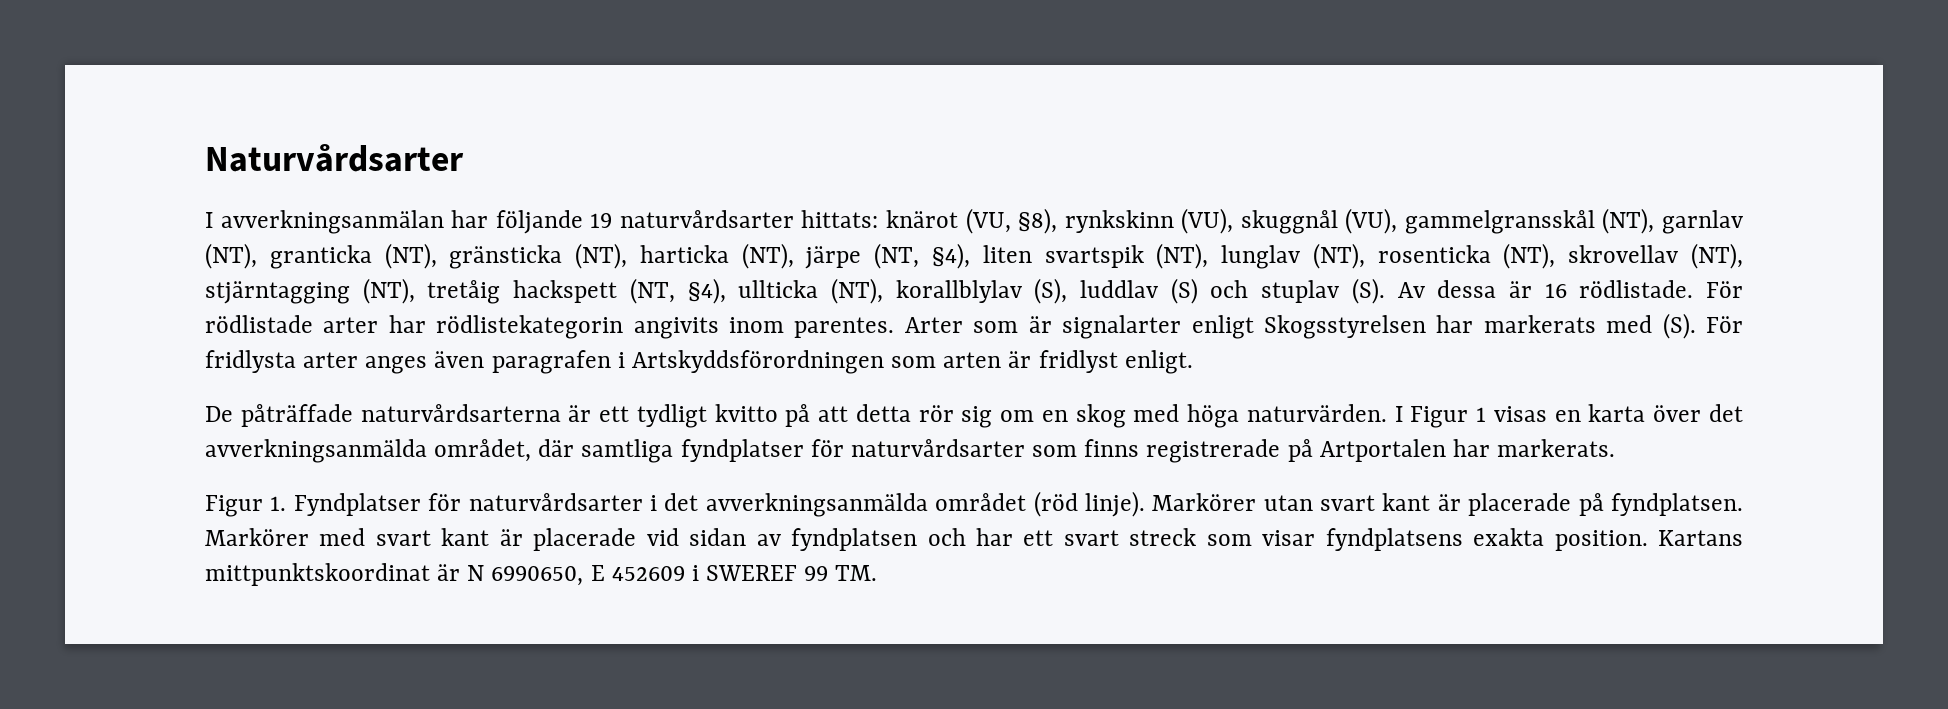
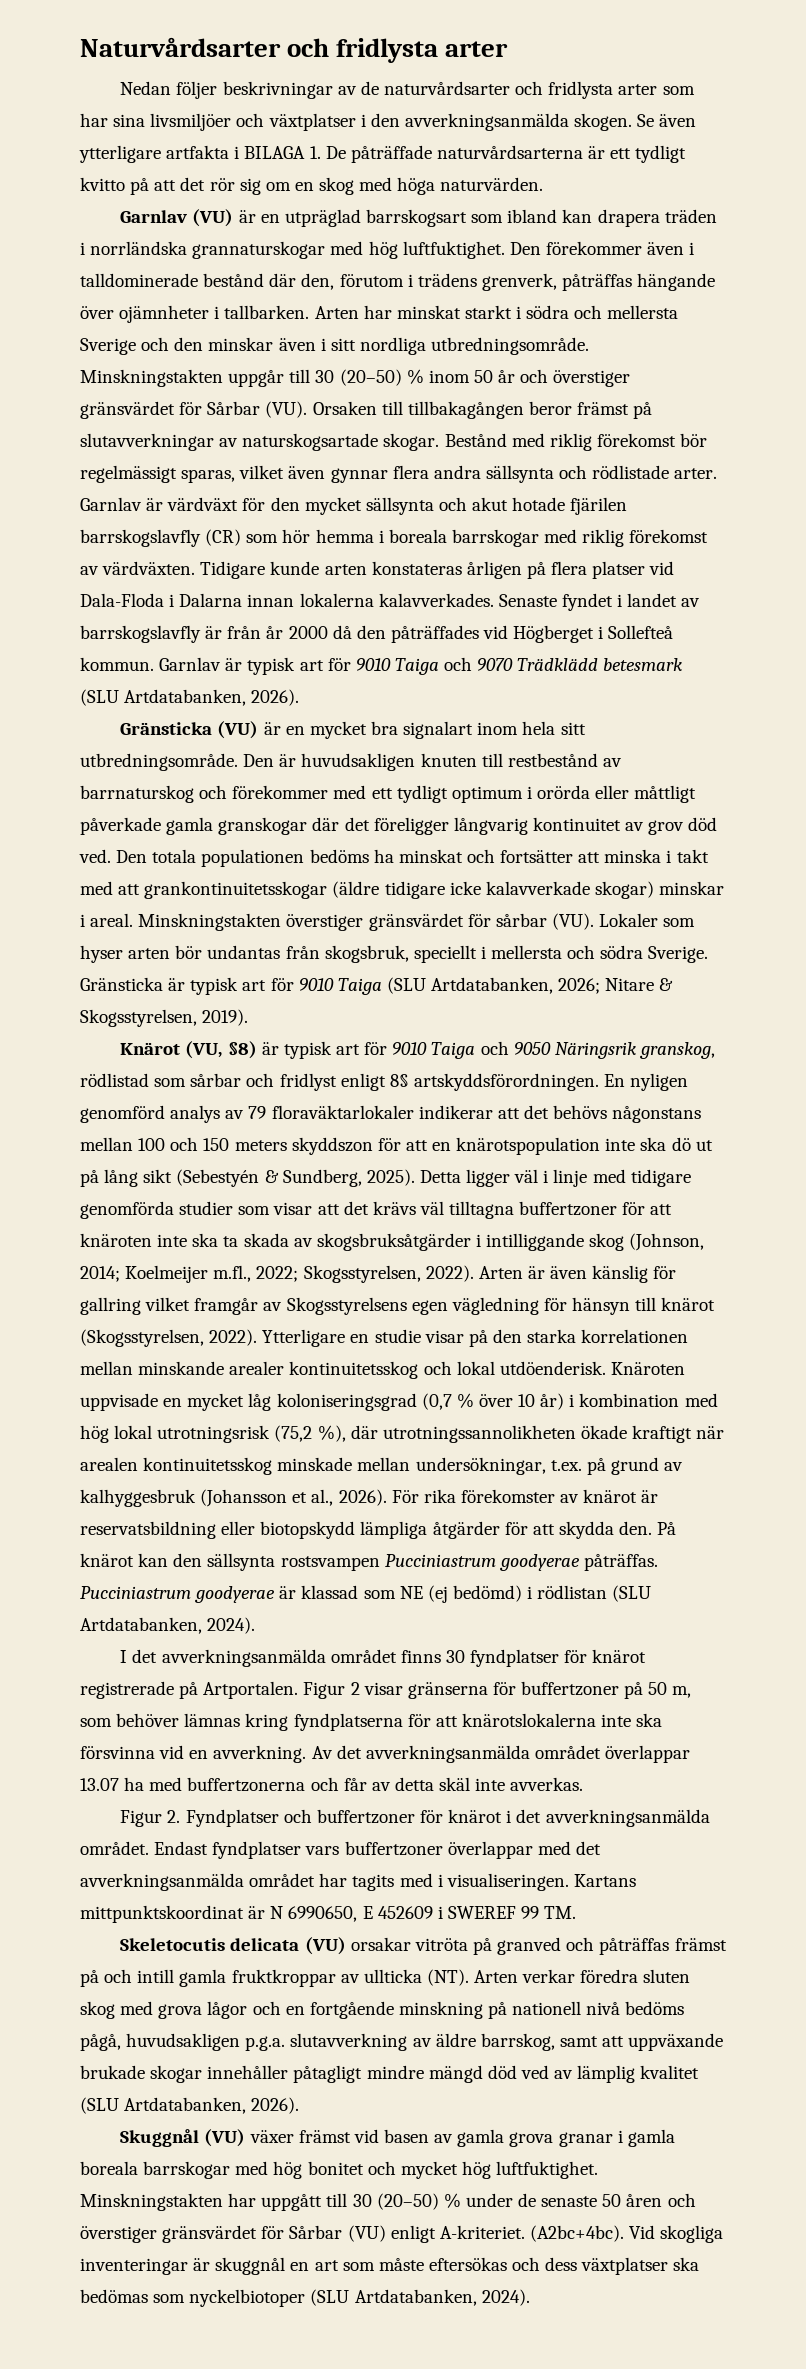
[205,208,1743,234] [205,243,1744,269] [205,278,1744,304] [205,313,1744,339] [205,350,1193,374] // I avverkningsanmälan har följande 19 naturvårdsarter hittats: knärot (VU, §8), rynkskinn (VU), skuggnål (VU), gammelgransskål (NT), garnlav (NT), granticka (NT), gränsticka (NT), harticka (NT), järpe (NT, §4), liten svartspik (NT), lunglav (NT), rosenticka (NT), skrovellav (NT), stjärntagging (NT), tretåig hackspett (NT, §4), ullticka (NT), korallblylav (S), luddlav (S) och stuplav (S). Av dessa är 16 rödlistade. För rödlistade arter har rödlistekategorin angivits inom parentes. Arter som är signalarter enligt Skogsstyrelsen har markerats med (S). För fridlysta arter anges även paragrafen i Artskyddsförordningen som arten är fridlyst enligt. // -> [287,38,509,63] [120,81,695,99] [80,113,697,131] [79,145,321,163] och fridlysta arter // Nedan följer beskrivningar av de naturvårdsarter och fridlysta arter som har sina livsmiljöer och växtplatser i den avverkningsanmälda skogen. Se även ytterligare artfakta i BILAGA 1.
[855,404,911,422] detta -> [180,177,206,191] det
[1394,404,1743,428] [205,439,1616,463] [205,491,1744,517] [205,528,1648,551] I Figur 1 visas en karta över det avverkningsanmälda området, där samtliga fyndplatser för naturvårdsarter som finns registrerade på Artportalen har markerats. // Figur 1. Fyndplatser för naturvårdsarter i det avverkningsanmälda området (röd linje). Markörer utan svart kant är placerade på fyndplatsen. Markörer med svart kant är placerade vid sidan av fyndplatsen och har ett svart streck som visar fyndplatsens exakta position. -> [120,209,717,227] [80,241,695,259] [80,273,716,291] [80,305,679,323] [80,337,590,355] [80,369,631,387] [80,401,653,419] [80,433,708,451] [80,465,718,483] [80,497,628,515] [80,529,709,547] [80,561,675,579] [80,593,701,611] [80,625,674,643] [80,657,684,675] [80,689,300,706] [120,721,586,739] [80,753,622,771] [80,785,697,803] [80,817,718,835] [79,849,709,867] [80,881,725,899] [80,913,696,931] [80,945,709,963] [80,977,674,995] [80,1009,249,1027] [120,1041,715,1059] [80,1073,689,1091] [80,1105,702,1123] [80,1137,713,1155] [80,1169,691,1187] [80,1201,673,1219] [80,1233,705,1251] [80,1265,677,1283] [80,1297,716,1315] [80,1329,689,1347] [80,1361,685,1379] [80,1393,718,1411] [80,1425,725,1443] [80,1457,684,1475] [80,1489,659,1507] [80,1521,677,1539] [80,1553,658,1571] [80,1585,652,1603] [80,1617,256,1634] [120,1649,647,1667] [80,1681,692,1699] [80,1713,663,1731] [80,1745,691,1763] [80,1777,584,1792] [120,1809,710,1827] [80,1841,601,1859] [80,1873,569,1891] // Garnlav (VU) är en utpräglad barrskogsart som ibland kan drapera träden i norrländska grannaturskogar med hög luftfuktighet. Den förekommer även i talldominerade bestånd där den, förutom i trädens grenverk, påträffas hängande över ojämnheter i tallbarken. Arten har minskat starkt i södra och mellersta Sverige och den minskar även i sitt nordliga utbredningsområde. Minskningstakten uppgår till 30 (20–50) % inom 50 år och överstiger gränsvärdet för Sårbar (VU). Orsaken till tillbakagången beror främst på slutavverkningar av naturskogsartade skogar. Bestånd med riklig förekomst bör regelmässigt sparas, vilket även gynnar flera andra sällsynta och rödlistade arter. Garnlav är värdväxt för den mycket sällsynta och akut hotade fjärilen barrskogslavfly (CR) som hör hemma i boreala barrskogar med riklig förekomst av värdväxten. Tidigare kunde arten konstateras årligen på flera platser vid Dala-Floda i Dalarna innan lokalerna kalavverkades. Senaste fyndet i landet av barrskogslavfly är från år 2000 då den påträffades vid Högberget i Sollefteå kommun. Garnlav är typisk art för 9010 Taiga och 9070 Trädklädd betesmark (SLU Artdatabanken, 2026). // Gränsticka (VU) är en mycket bra signalart inom hela sitt utbredningsområde. Den är huvudsakligen knuten till restbestånd av barrnaturskog och förekommer med ett tydligt optimum i orörda eller måttligt påverkade gamla granskogar där det föreligger långvarig kontinuitet av grov död ved. Den totala populationen bedöms ha minskat och fortsätter att minska i takt med att grankontinuitetsskogar (äldre tidigare icke kalavverkade skogar) minskar i areal. Minskningstakten överstiger gränsvärdet för sårbar (VU). Lokaler som hyser arten bör undantas från skogsbruk, speciellt i mellersta och södra Sverige. Gränsticka är typisk art för 9010 Taiga (SLU Artdatabanken, 2026; Nitare & Skogsstyrelsen, 2019). // Knärot (VU, §8) är typisk art för 9010 Taiga och 9050 Näringsrik granskog, rödlistad som sårbar och fridlyst enligt 8§ artskyddsförordningen. En nyligen genomförd analys av 79 floraväktarlokaler indikerar att det behövs någonstans mellan 100 och 150 meters skyddszon för att en knärotspopulation inte ska dö ut på lång sikt (Sebestyén & Sundberg, 2025). Detta ligger väl i linje med tidigare genomförda studier som visar att det krävs väl tilltagna buffertzoner för att knäroten inte ska ta skada av skogsbruksåtgärder i intilliggande skog (Johnson, 2014; Koelmeijer m.fl., 2022; Skogsstyrelsen, 2022). Arten är även känslig för gallring vilket framgår av Skogsstyrelsens egen vägledning för hänsyn till knärot (Skogsstyrelsen, 2022). Ytterligare en studie visar på den starka korrelationen mellan minskande arealer kontinuitetsskog och lokal utdöenderisk. Knäroten uppvisade en mycket låg koloniseringsgrad (0,7 % över 10 år) i kombination med hög lokal utrotningsrisk (75,2 %), där utrotningssannolikheten ökade kraftigt när arealen kontinuitetsskog minskade mellan undersökningar, t.ex. på grund av kalhyggesbruk (Johansson et al., 2026). För rika förekomster av knärot är reservatsbildning eller biotopskydd lämpliga åtgärder för att skydda den. På knärot kan den sällsynta rostsvampen Pucciniastrum goodyerae påträffas. Pucciniastrum goodyerae är klassad som NE (ej bedömd) i rödlistan (SLU Artdatabanken, 2024). // I det avverkningsanmälda området finns 30 fyndplatser för knärot registrerade på Artportalen. Figur 2 visar gränserna för buffertzoner på 50 m, som behöver lämnas kring fyndplatserna för att knärotslokalerna inte ska försvinna vid en avverkning. Av det avverkningsanmälda området överlappar 13.07 ha med buffertzonerna och får av detta skäl inte avverkas. // Figur 2. Fyndplatser och buffertzoner för knärot i det avverkningsanmälda området. Endast fyndplatser vars buffertzoner överlappar med det avverkningsanmälda området har tagits med i visualiseringen.
(878, 573) none -> [120,1937,727,1955] [80,1969,691,1987] [80,2001,685,2019] [80,2033,724,2051] [80,2065,700,2083] [80,2097,300,2114] [120,2129,675,2147] [80,2161,599,2179] [80,2193,696,2211] [80,2225,724,2243] [80,2257,700,2275] [80,2289,530,2307] // Skeletocutis delicata (VU) orsakar vitröta på granved och påträffas främst på och intill gamla fruktkroppar av ullticka (NT). Arten verkar föredra sluten skog med grova lågor och en fortgående minskning på nationell nivå bedöms pågå, huvudsakligen p.g.a. slutavverkning av äldre barrskog, samt att uppväxande brukade skogar innehåller påtagligt mindre mängd död ved av lämplig kvalitet (SLU Artdatabanken, 2026). // Skuggnål (VU) växer främst vid basen av gamla grova granar i gamla boreala barrskogar med hög bonitet och mycket hög luftfuktighet. Minskningstakten har uppgått till 30 (20–50) % under de senaste 50 åren och överstiger gränsvärdet för Sårbar (VU) enligt A-kriteriet. (A2bc+4bc). Vid skogliga inventeringar är skuggnål en art som måste eftersökas och dess växtplatser ska bedömas som nyckelbiotoper (SLU Artdatabanken, 2024).

